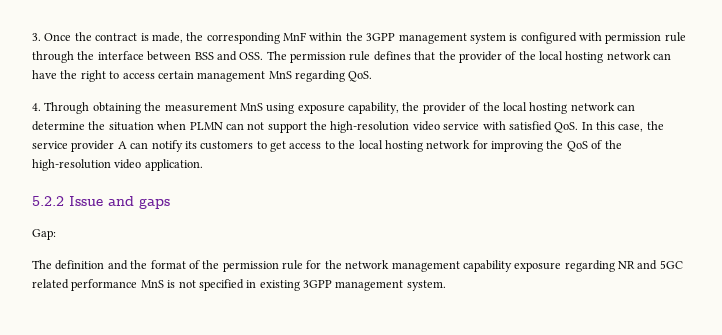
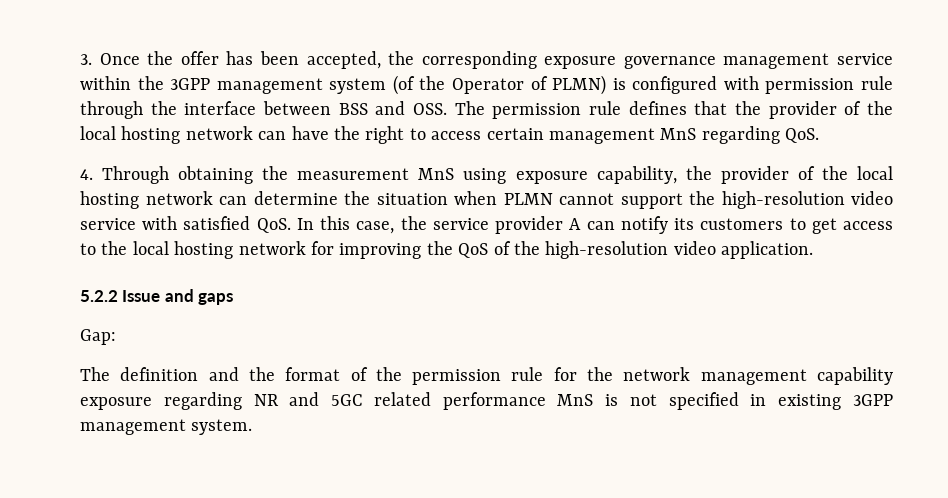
[95,32,306,44] contract is made, the corresponding MnF -> [180,51,893,69] offer has been accepted, the corresponding exposure governance management service
(506, 38) none -> [392,75,607,95] (of the Operator of PLMN)
[225,122,265,130] can not -> [559,193,614,205] cannot

